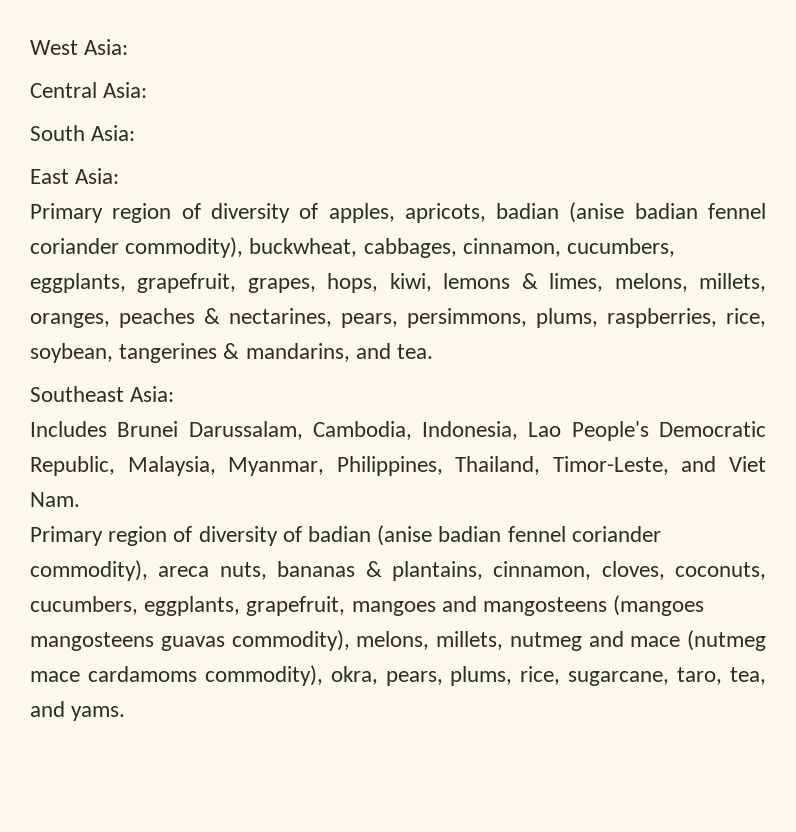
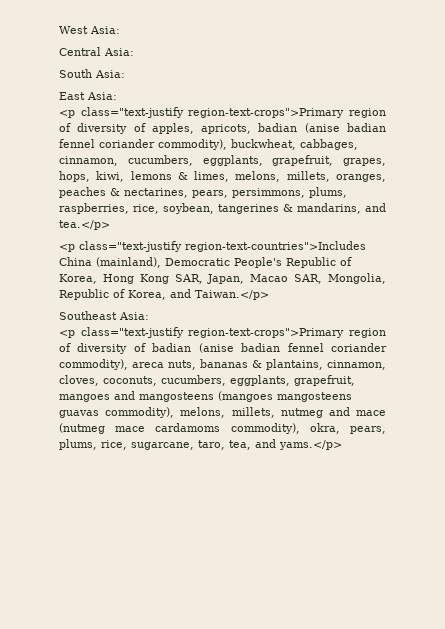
[30,203,103,223] Primary -> [59,107,345,118] <p class="text-justify region-text-crops">Primary
[397,344,434,359] [30,386,175,402] [30,421,766,441] [30,456,766,476] [30,492,80,507] [30,526,103,546] tea. // Southeast Asia: // Includes Brunei Darussalam, Cambodia, Indonesia, Lao People's Democratic Republic, Malaysia, Myanmar, Philippines, Thailand, Timor-Leste, and Viet Nam. // Primary -> [59,220,110,230] [59,241,366,252] [59,257,352,268] [59,273,386,284] [59,289,269,300] [59,311,149,320] [59,327,345,338] tea.</p> // <p class="text-justify region-text-countries">Includes China (mainland), Democratic People's Republic of Korea, Hong Kong SAR, Japan, Macao SAR, Mongolia, Republic of Korea, and Taiwan.</p> // Southeast Asia: // <p class="text-justify region-text-crops">Primary
[71,706,126,721] yams. -> [279,440,342,450] yams.</p>

